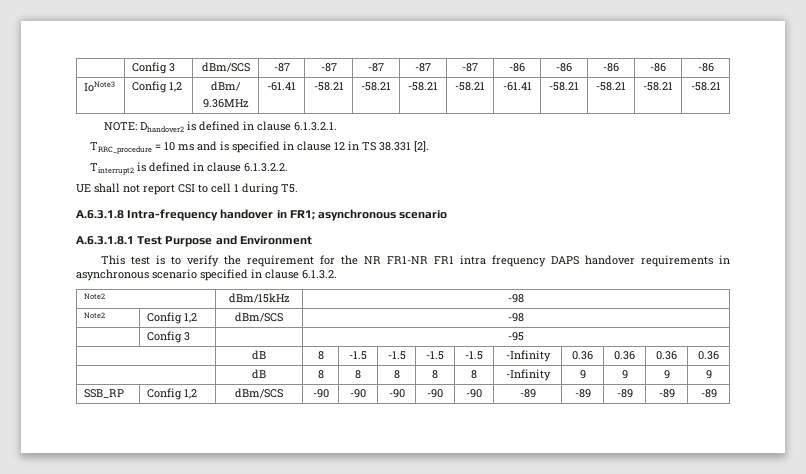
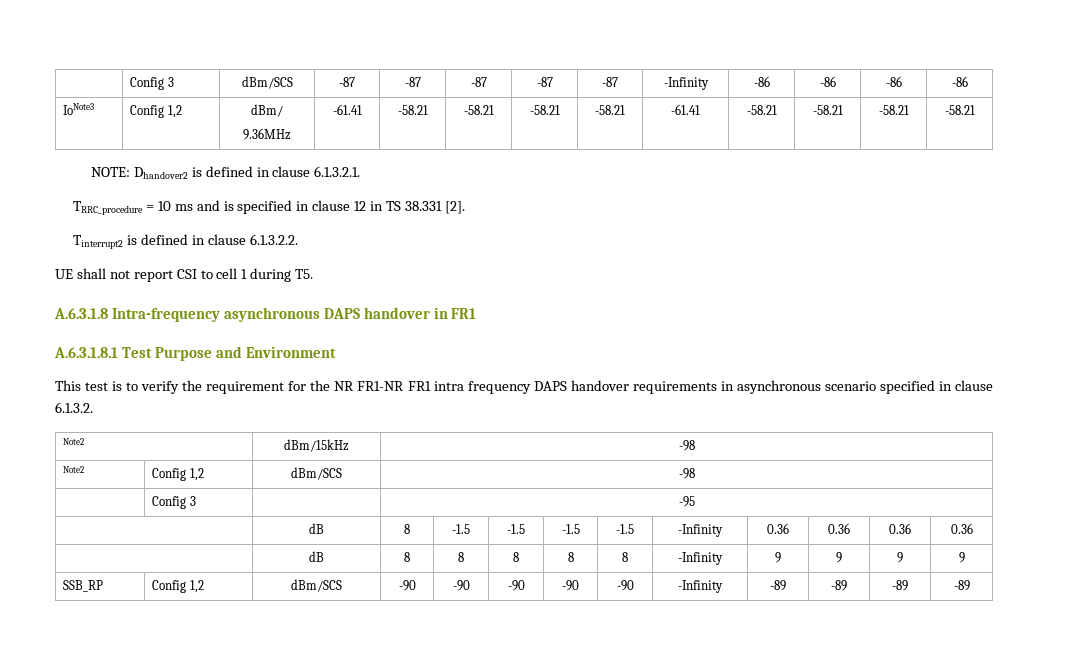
[509,63,525,72] -86 -> [663,77,709,90] -Infinity
[220,209,448,221] handover in FR1; asynchronous scenario -> [223,307,477,322] asynchronous DAPS handover in FR1
[519,389,536,398] -89 -> [678,580,723,593] -Infinity

